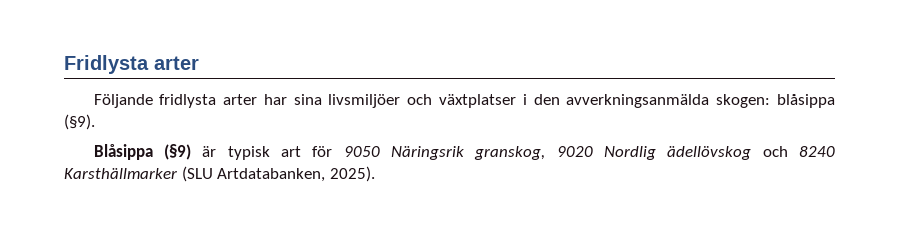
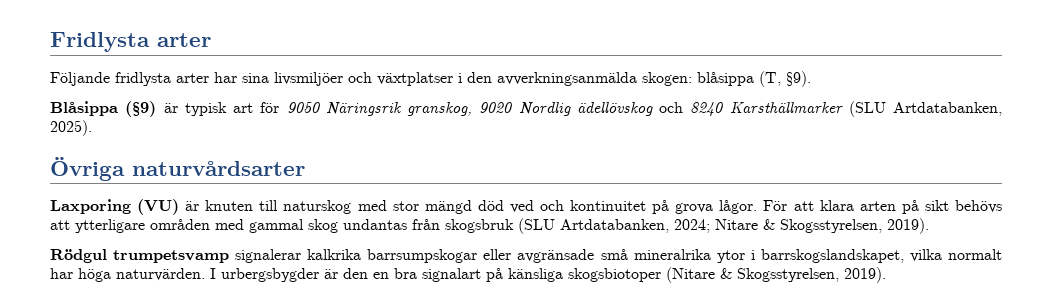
[64,114,95,130] (§9). -> [759,71,811,87] (T, §9).
(375, 174) none -> [50,157,305,181] [50,199,1003,215] [50,218,929,234] [50,249,1003,263] [50,267,886,283] // Övriga naturvårdsarter // Laxporing (VU) är knuten till naturskog med stor mängd död ved och kontinuitet på grova lågor. För att klara arten på sikt behövs att ytterligare områden med gammal skog undantas från skogsbruk (SLU Artdatabanken, 2024; Nitare & Skogsstyrelsen, 2019). // Rödgul trumpetsvamp signalerar kalkrika barrsumpskogar eller avgränsade små mineralrika ytor i barrskogslandskapet, vilka normalt har höga naturvärden. I urbergsbygder är den en bra signalart på känsliga skogsbiotoper (Nitare & Skogsstyrelsen, 2019).

